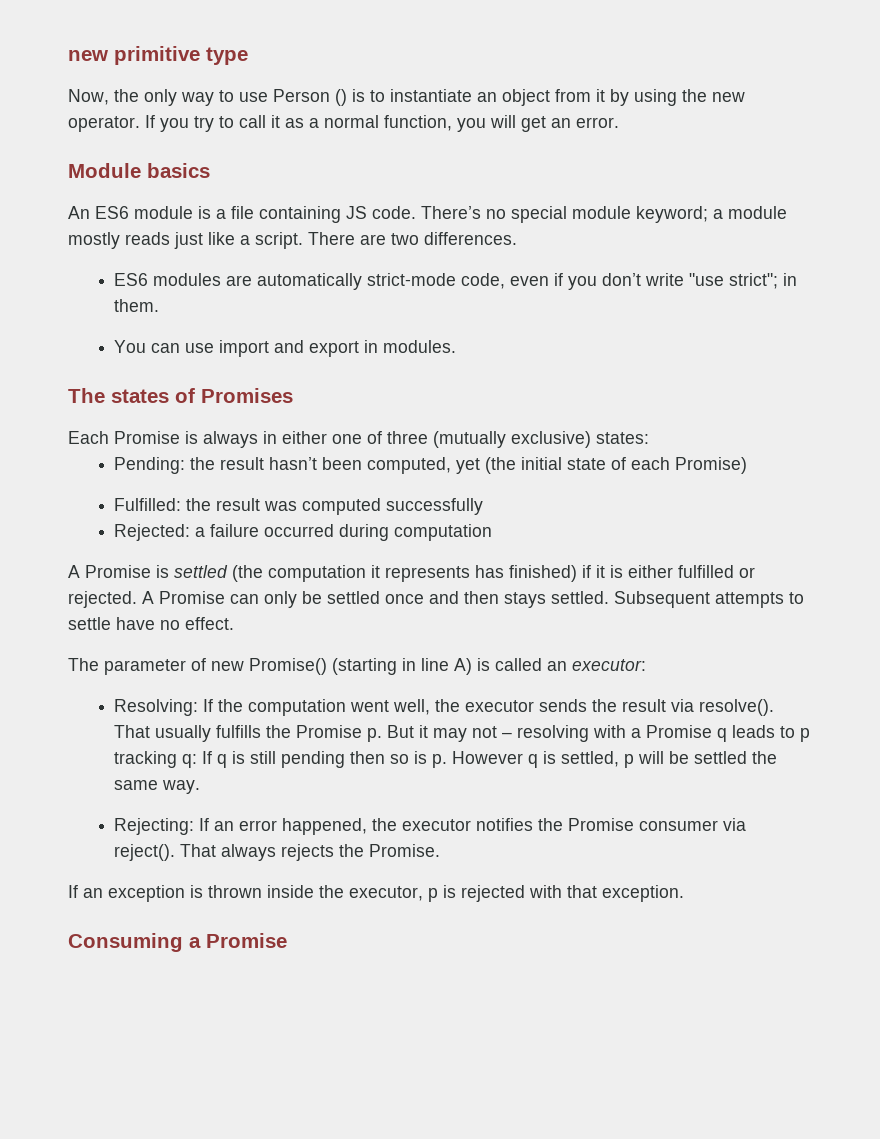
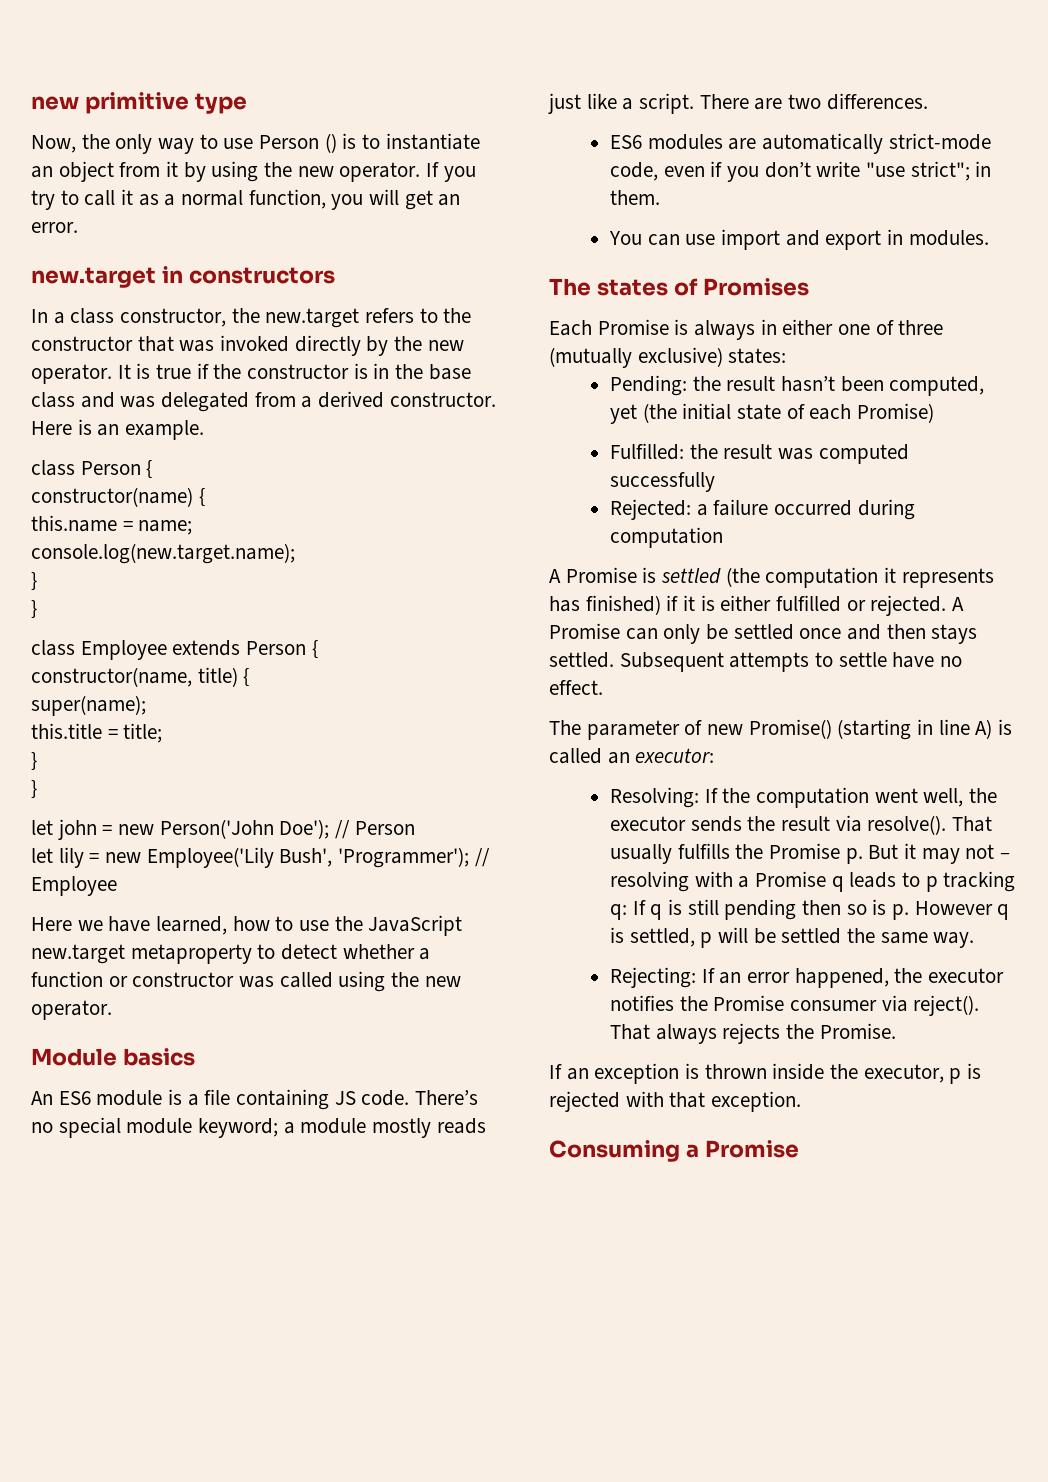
(619, 122) none -> [31,266,335,288] [31,308,472,328] [31,335,464,356] [31,363,471,384] [31,391,496,412] [31,419,205,440] [31,460,153,478] [31,487,205,507] [31,515,193,535] [31,543,295,564] [31,572,37,590] [31,600,37,618] [31,640,318,660] [31,667,250,687] [31,695,146,716] [31,723,163,743] [31,752,37,770] [31,780,37,798] [31,819,415,840] [31,847,490,868] [31,876,117,896] [31,915,463,936] [31,944,431,964] [31,971,461,992] [31,1000,112,1020] // new.target in constructors // In a class constructor, the new.target refers to the constructor that was invoked directly by the new operator. It is true if the constructor is in the base class and was delegated from a derived constructor. Here is an example. // class Person { // constructor(name) { // this.name = name; // console.log(new.target.name); // } // } // class Employee extends Person { // constructor(name, title) { // super(name); // this.title = title; // } // } // let john = new Person('John Doe'); // Person // let lily = new Employee('Lily Bush', 'Programmer'); // Employee // Here we have learned, how to use the JavaScript new.target metaproperty to detect whether a function or constructor was called using the new operator.

